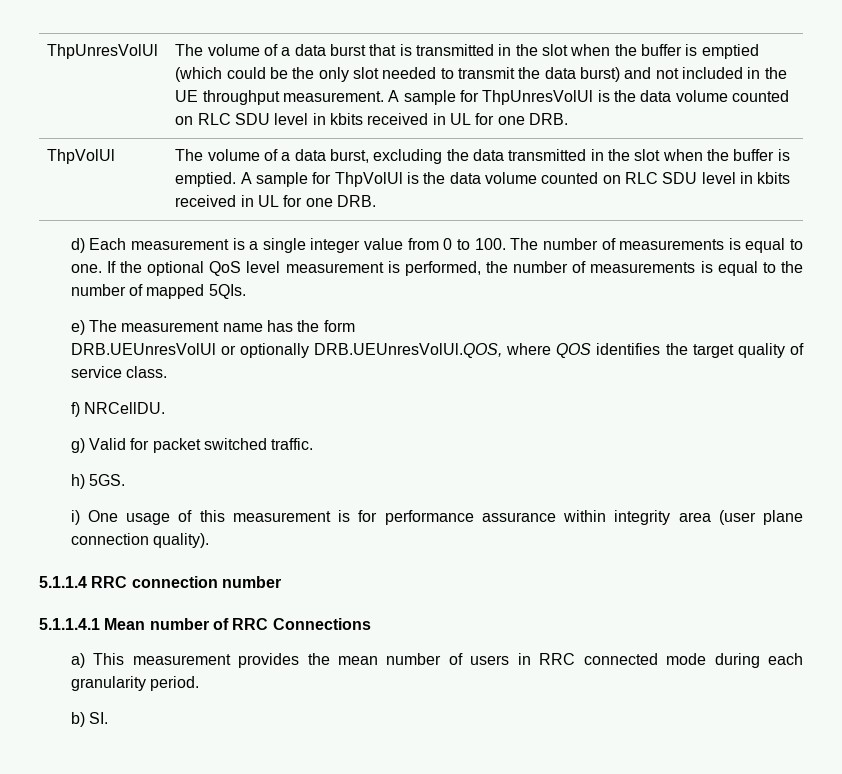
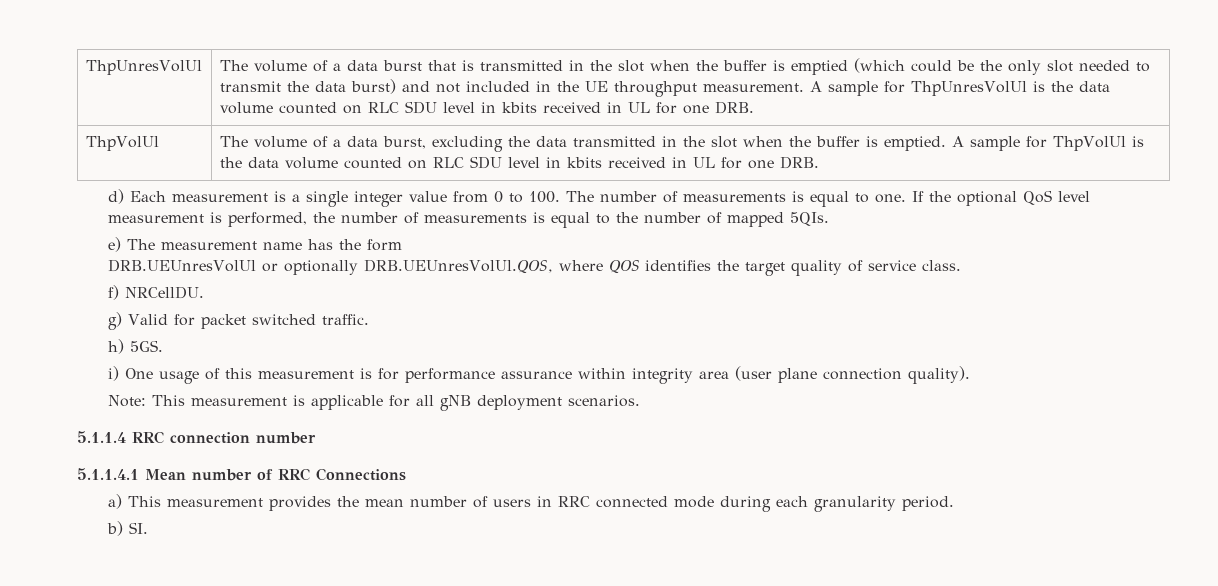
(210, 540) none -> [107,395,640,411] // Note: This measurement is applicable for all gNB deployment scenarios.

